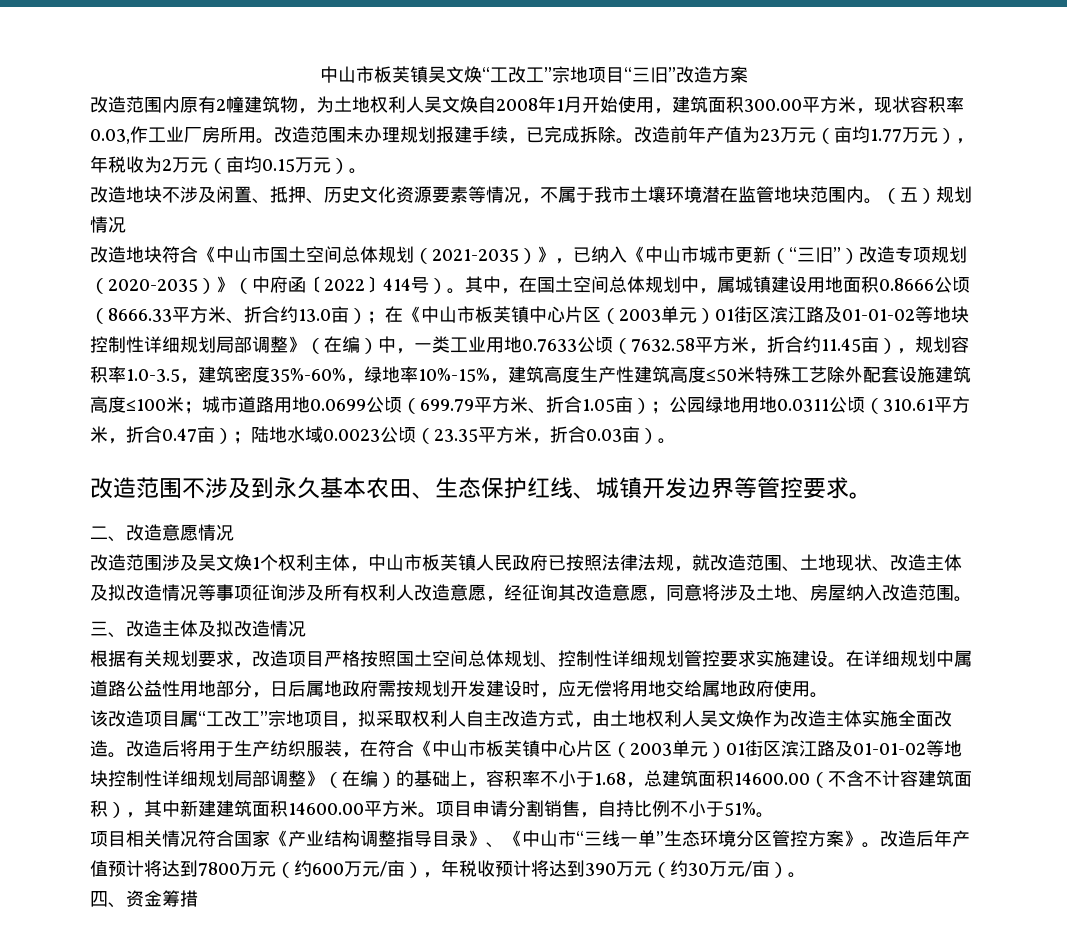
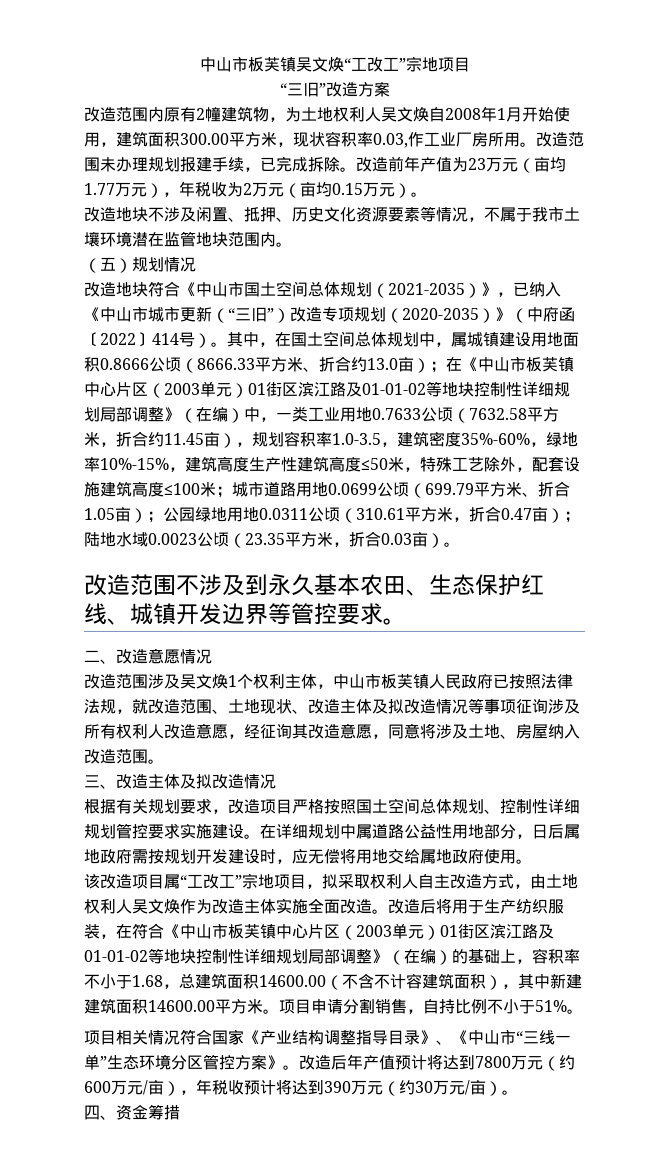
(624, 75) none -> (470, 64) //
(882, 201) none -> (292, 244) //
(755, 374) none -> [404,467,420,472] ，
(863, 374) none -> [516,467,532,472] ，

